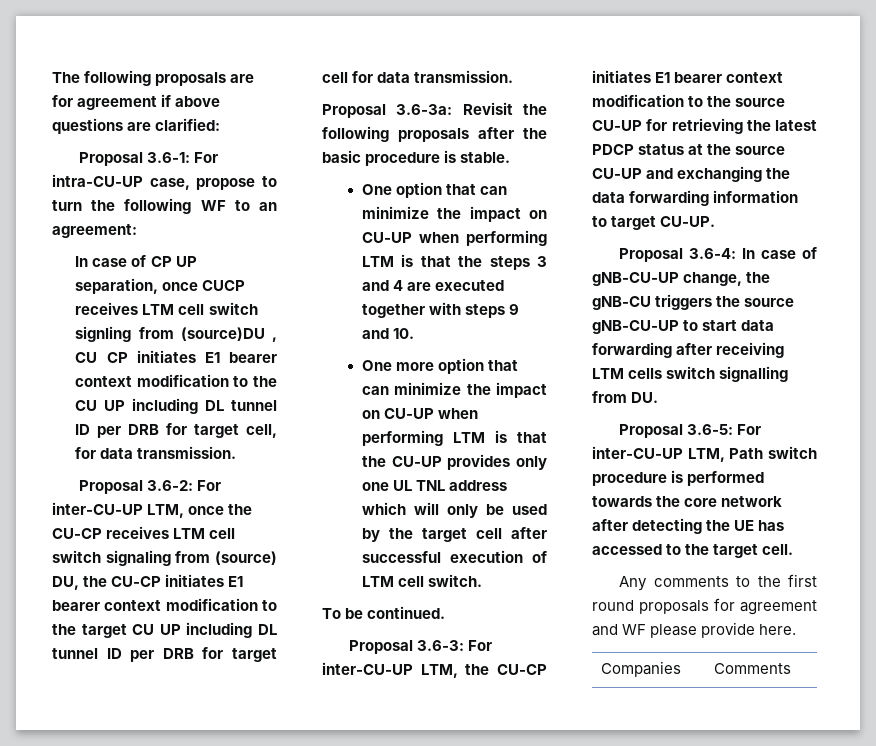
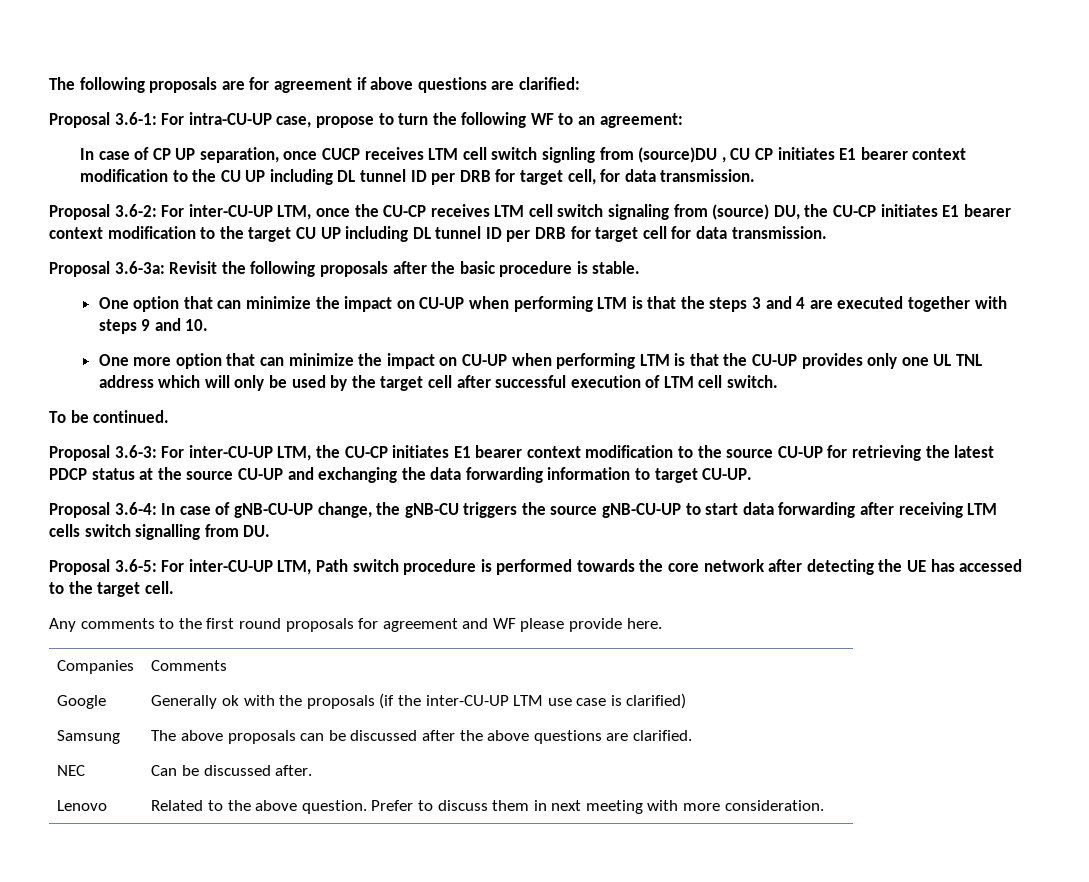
(791, 668) none -> [57,695,107,709] [151,693,687,709] [57,730,121,744] [151,730,692,744] [57,765,86,776] [151,765,313,776] [57,800,108,811] [151,800,824,814] // Google | Generally ok with the proposals (if the inter-CU-UP LTM use case is clarified) // Samsung | The above proposals can be discussed after the above questions are clarified. // NEC | Can be discussed after. // Lenovo | Related to the above question. Prefer to discuss them in next meeting with more consideration.

